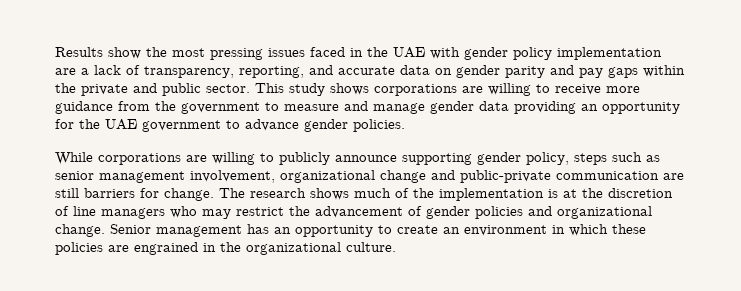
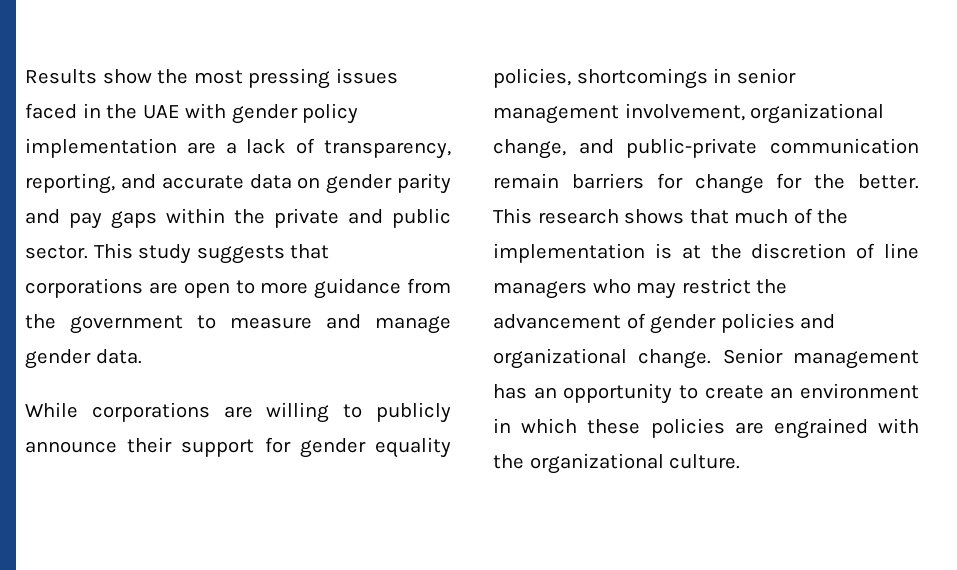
[330,83,601,96] shows corporations are willing to receive -> [196,244,330,264] [25,278,255,298] suggests that corporations are open to
[479,101,680,114] [55,119,405,132] data providing an opportunity for the UAE government to advance gender policies. -> [95,349,142,364] data.
[402,152,660,165] supporting gender policy, steps such as -> [127,437,451,458] [493,68,732,89] their support for gender equality policies, shortcomings in
[380,170,426,183] change -> [493,139,566,159] change,
[663,173,684,180] [55,188,245,201] are still barriers for change. The -> [493,173,919,194] [493,208,532,224] remain barriers for change for the better. This
(349, 194) none -> [689,209,729,224] that
[203,243,216,252] in -> [878,418,919,434] with

